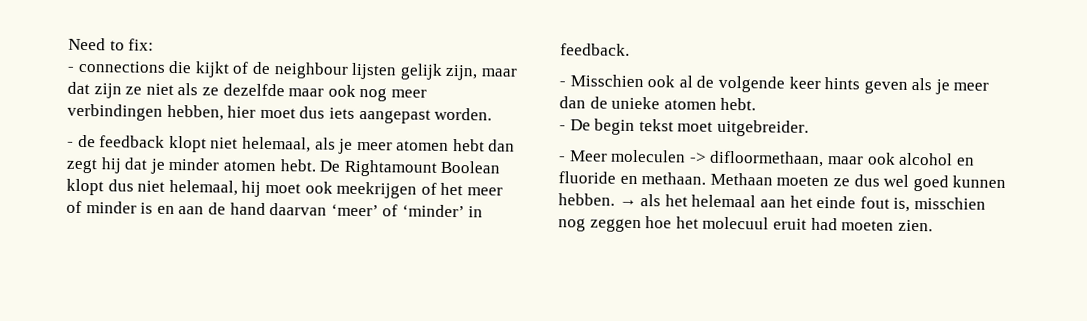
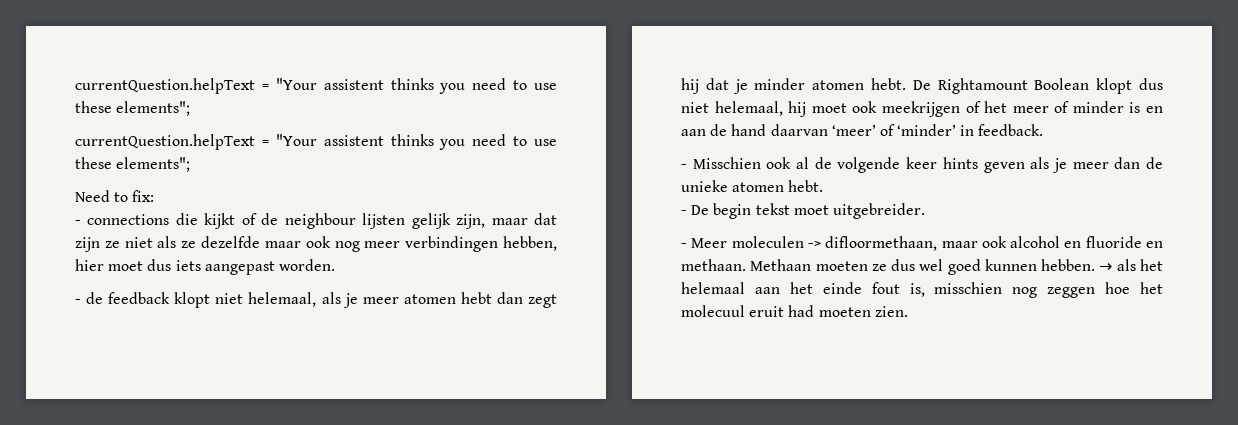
(68, 44) none -> [75,78,557,94] [75,101,191,116] [75,134,557,150] [75,157,191,172] currentQuestion.helpText = "Your assistent thinks you need to use these elements"; // currentQuestion.helpText = "Your assistent thinks you need to use these elements"; //

